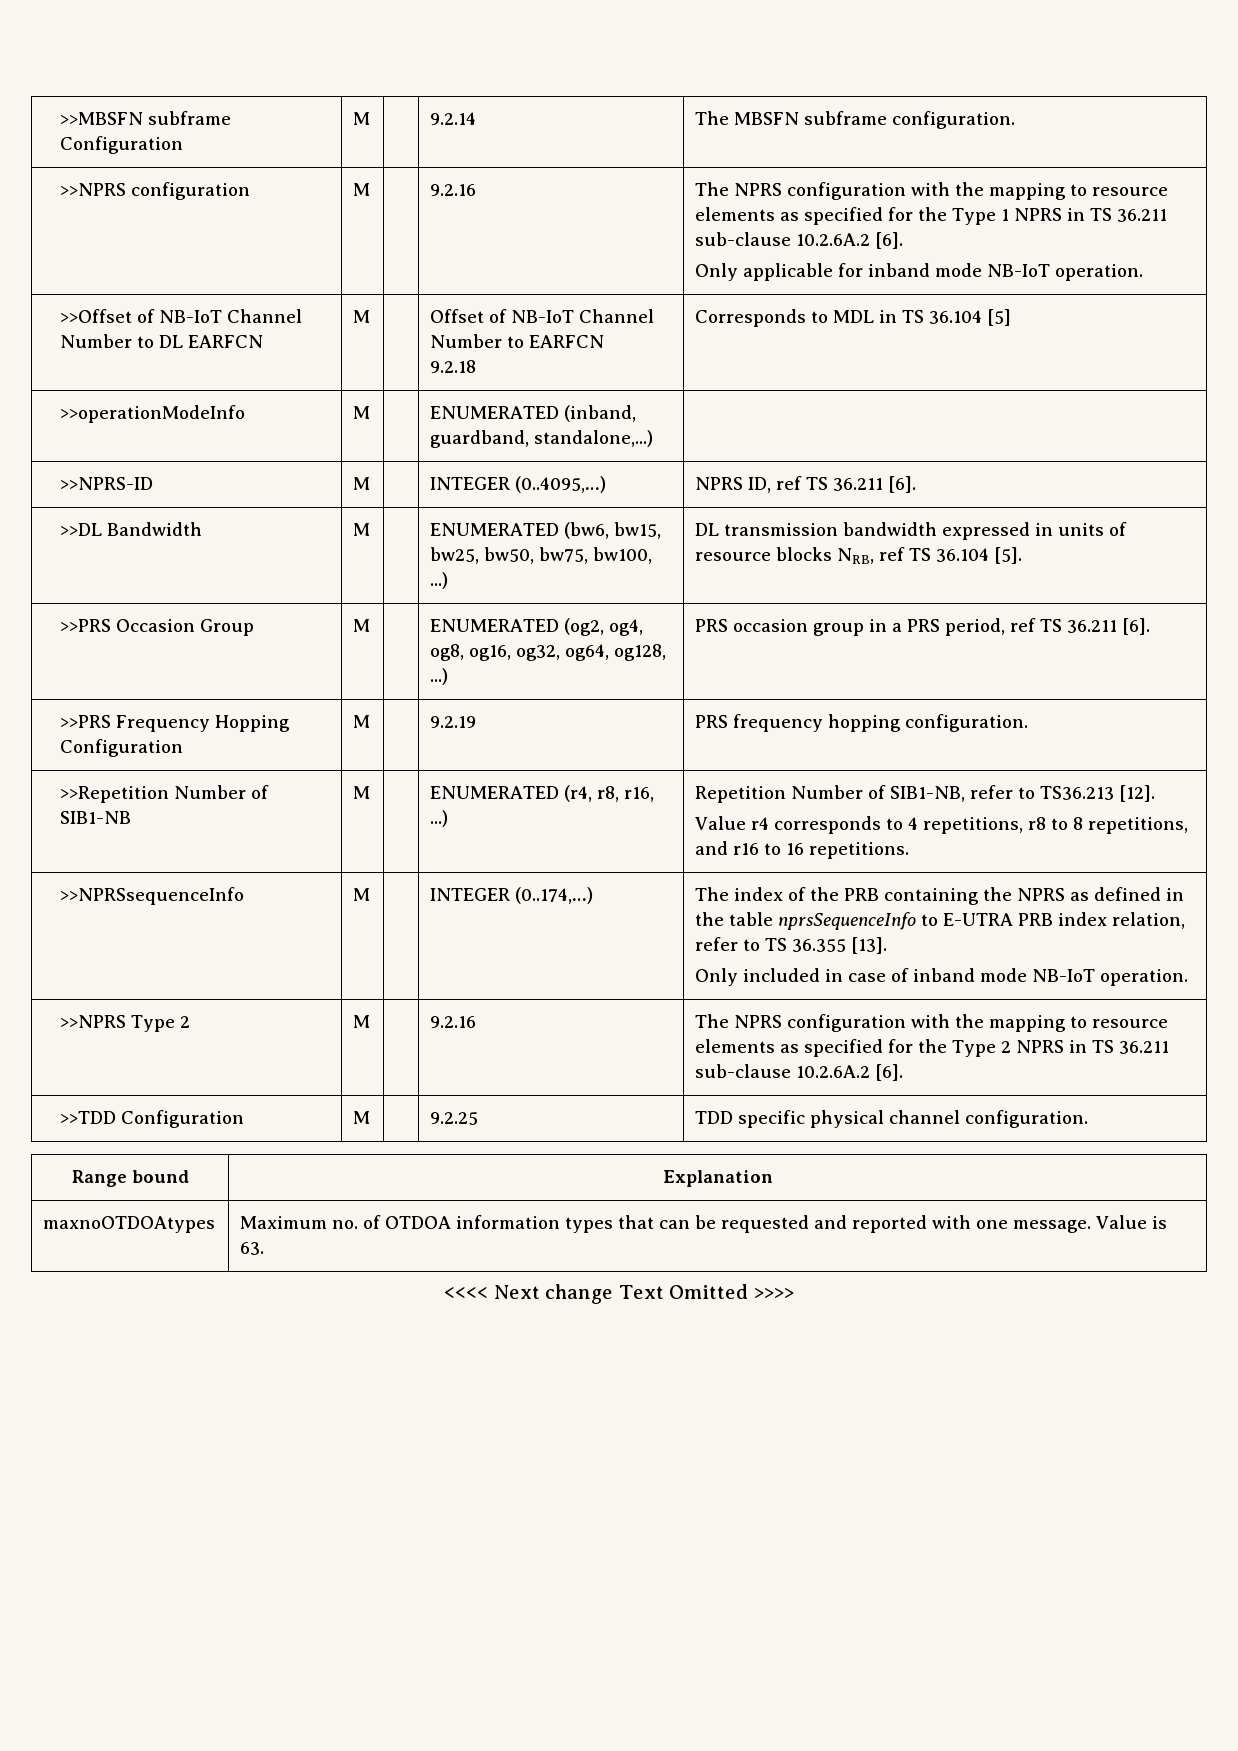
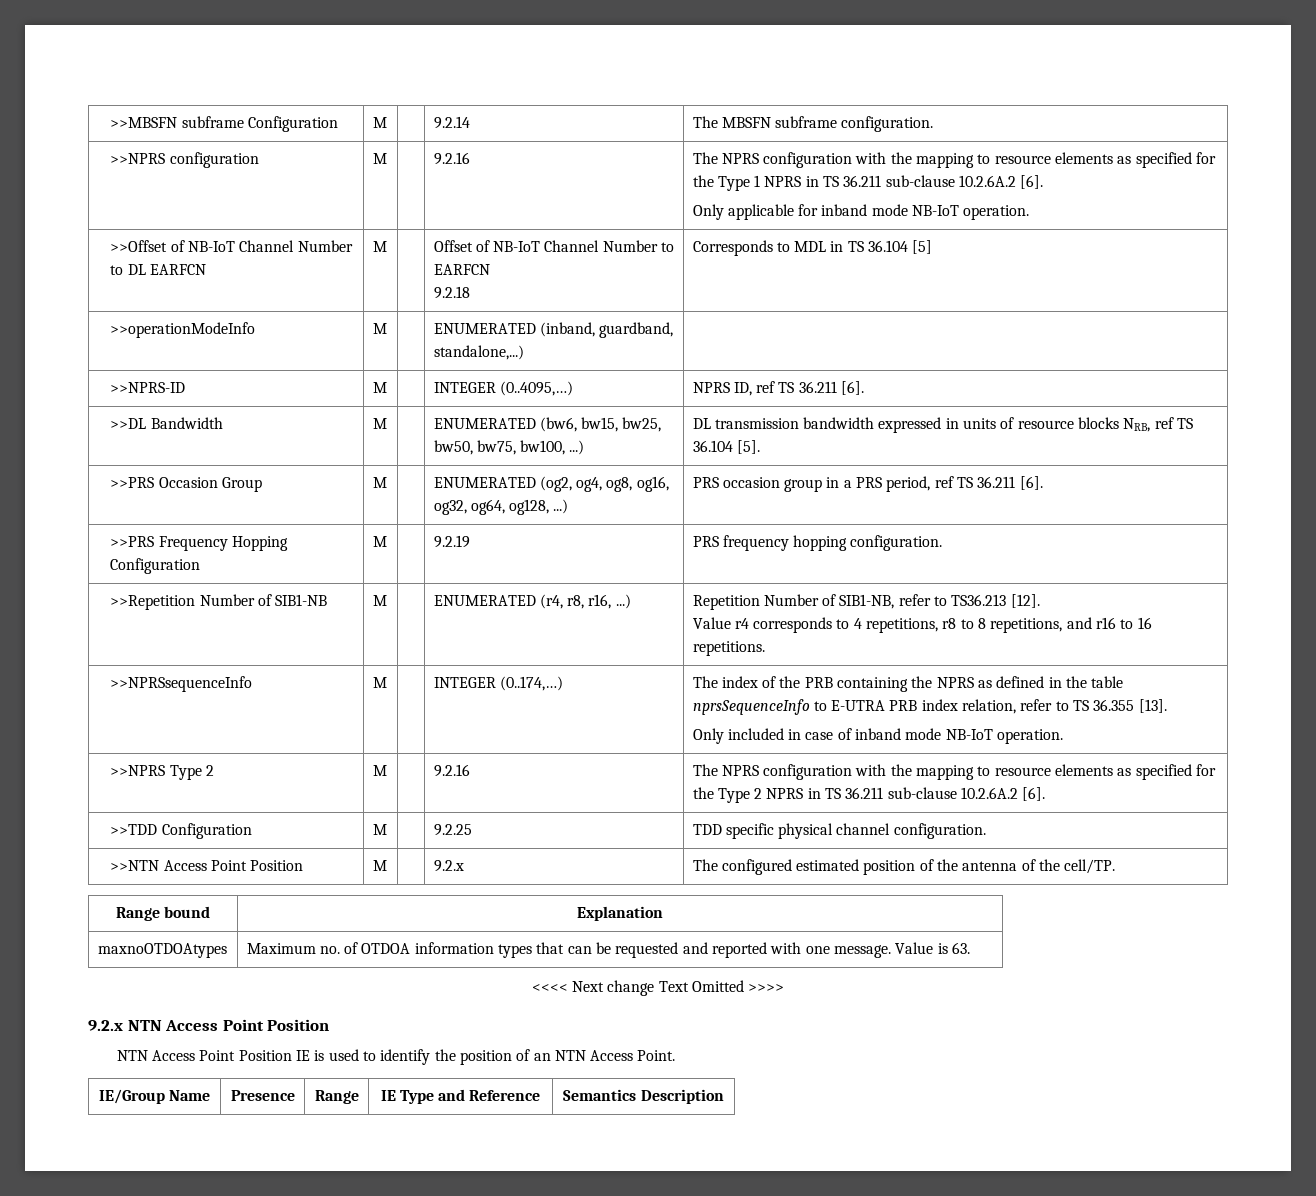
(1089, 1119) none -> [110,860,304,871] [372,860,387,871] [433,860,464,872] [692,859,1116,875] // >>NTN Access Point Position | M | | 9.2.x | The configured estimated position of the antenna of the cell/TP.
(794, 1293) none -> [88,1019,330,1031] [116,1049,676,1065] [98,1089,211,1104] [230,1090,295,1101] [314,1090,359,1104] [380,1089,541,1104] [563,1089,724,1104] // 9.2.x NTN Access Point Position // NTN Access Point Position IE is used to identify the position of an NTN Access Point. // IE/Group Name | Presence | Range | IE Type and Reference | Semantics Description

